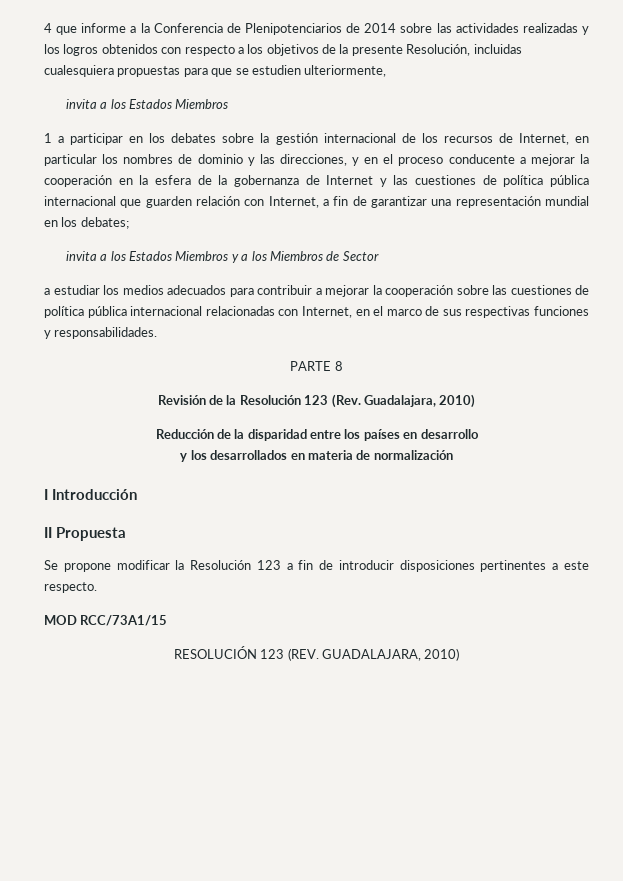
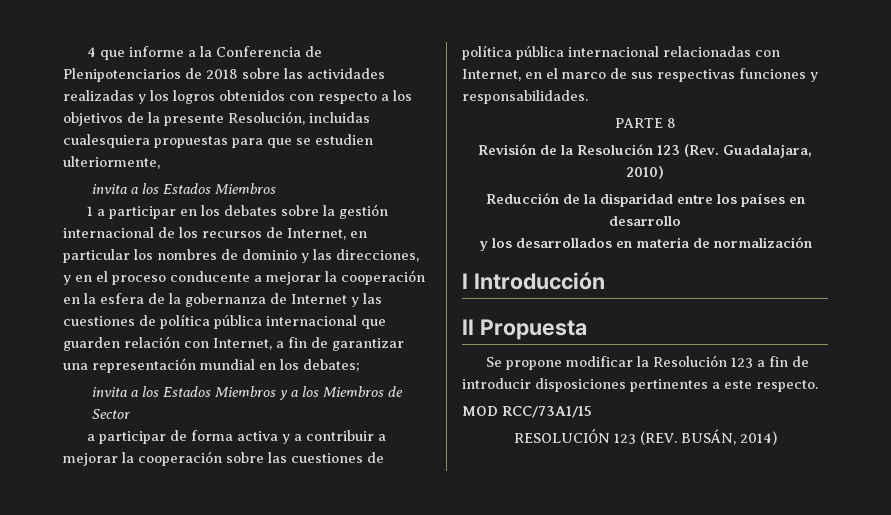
[364,23,397,33] 2014 -> [206,69,238,79] 2018
[53,285,254,297] estudiar los medios adecuados para -> [98,430,302,444] participar de forma activa y a
[321,648,460,661] GUADALAJARA, 2010) -> [680,429,777,445] BUSÁN, 2014)

